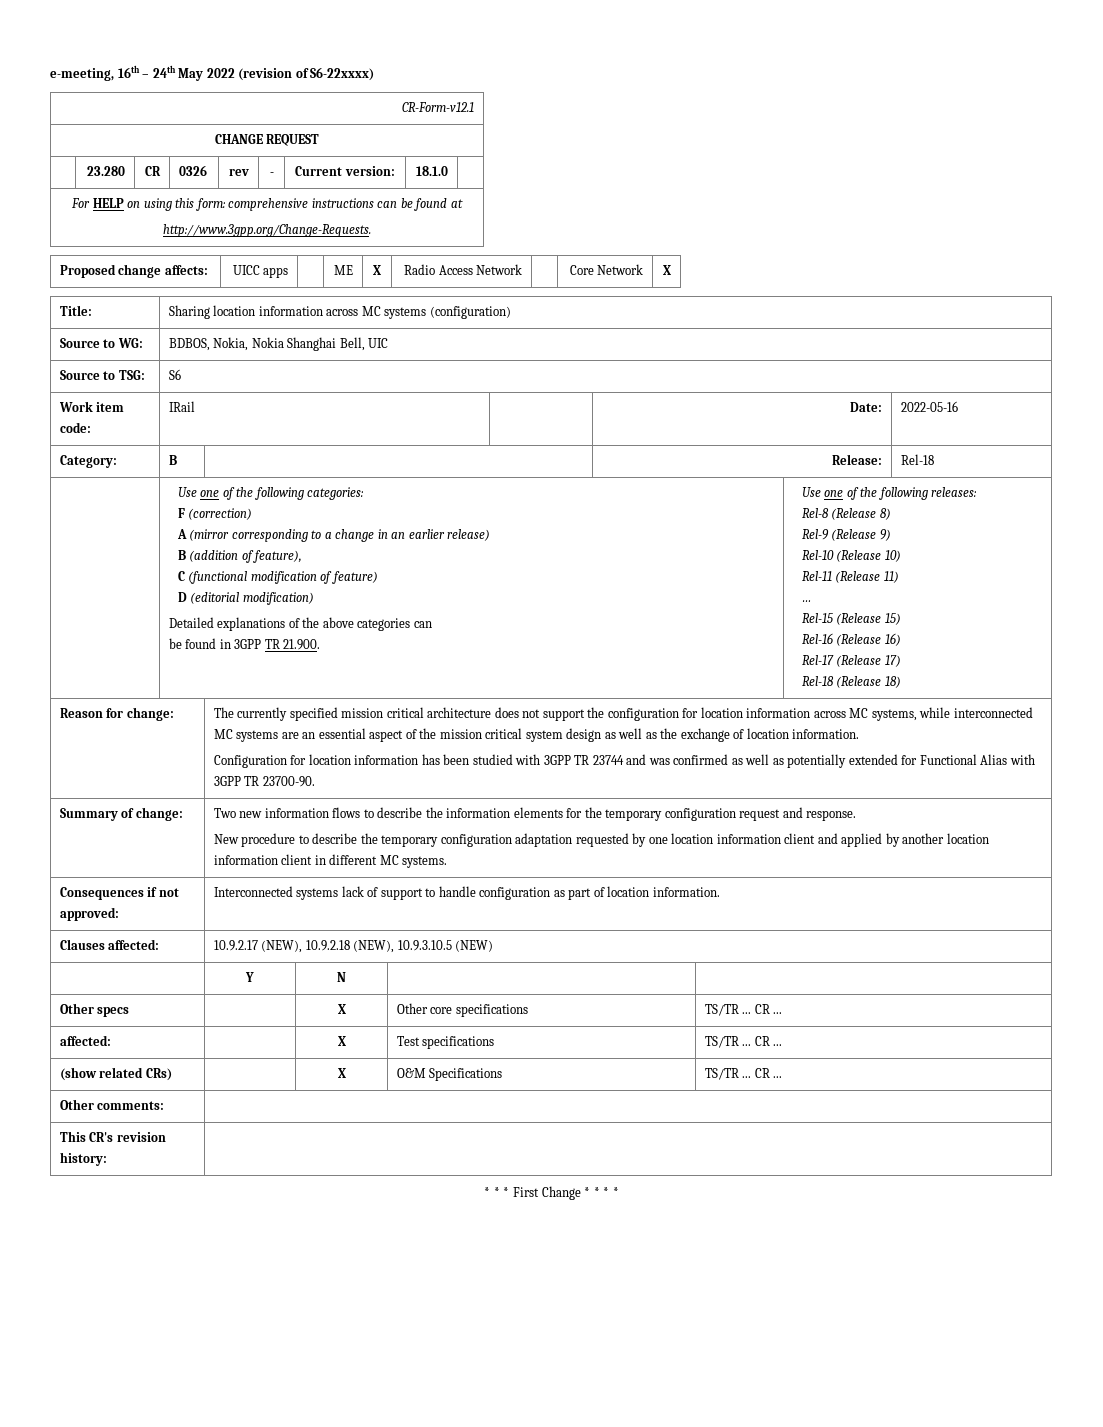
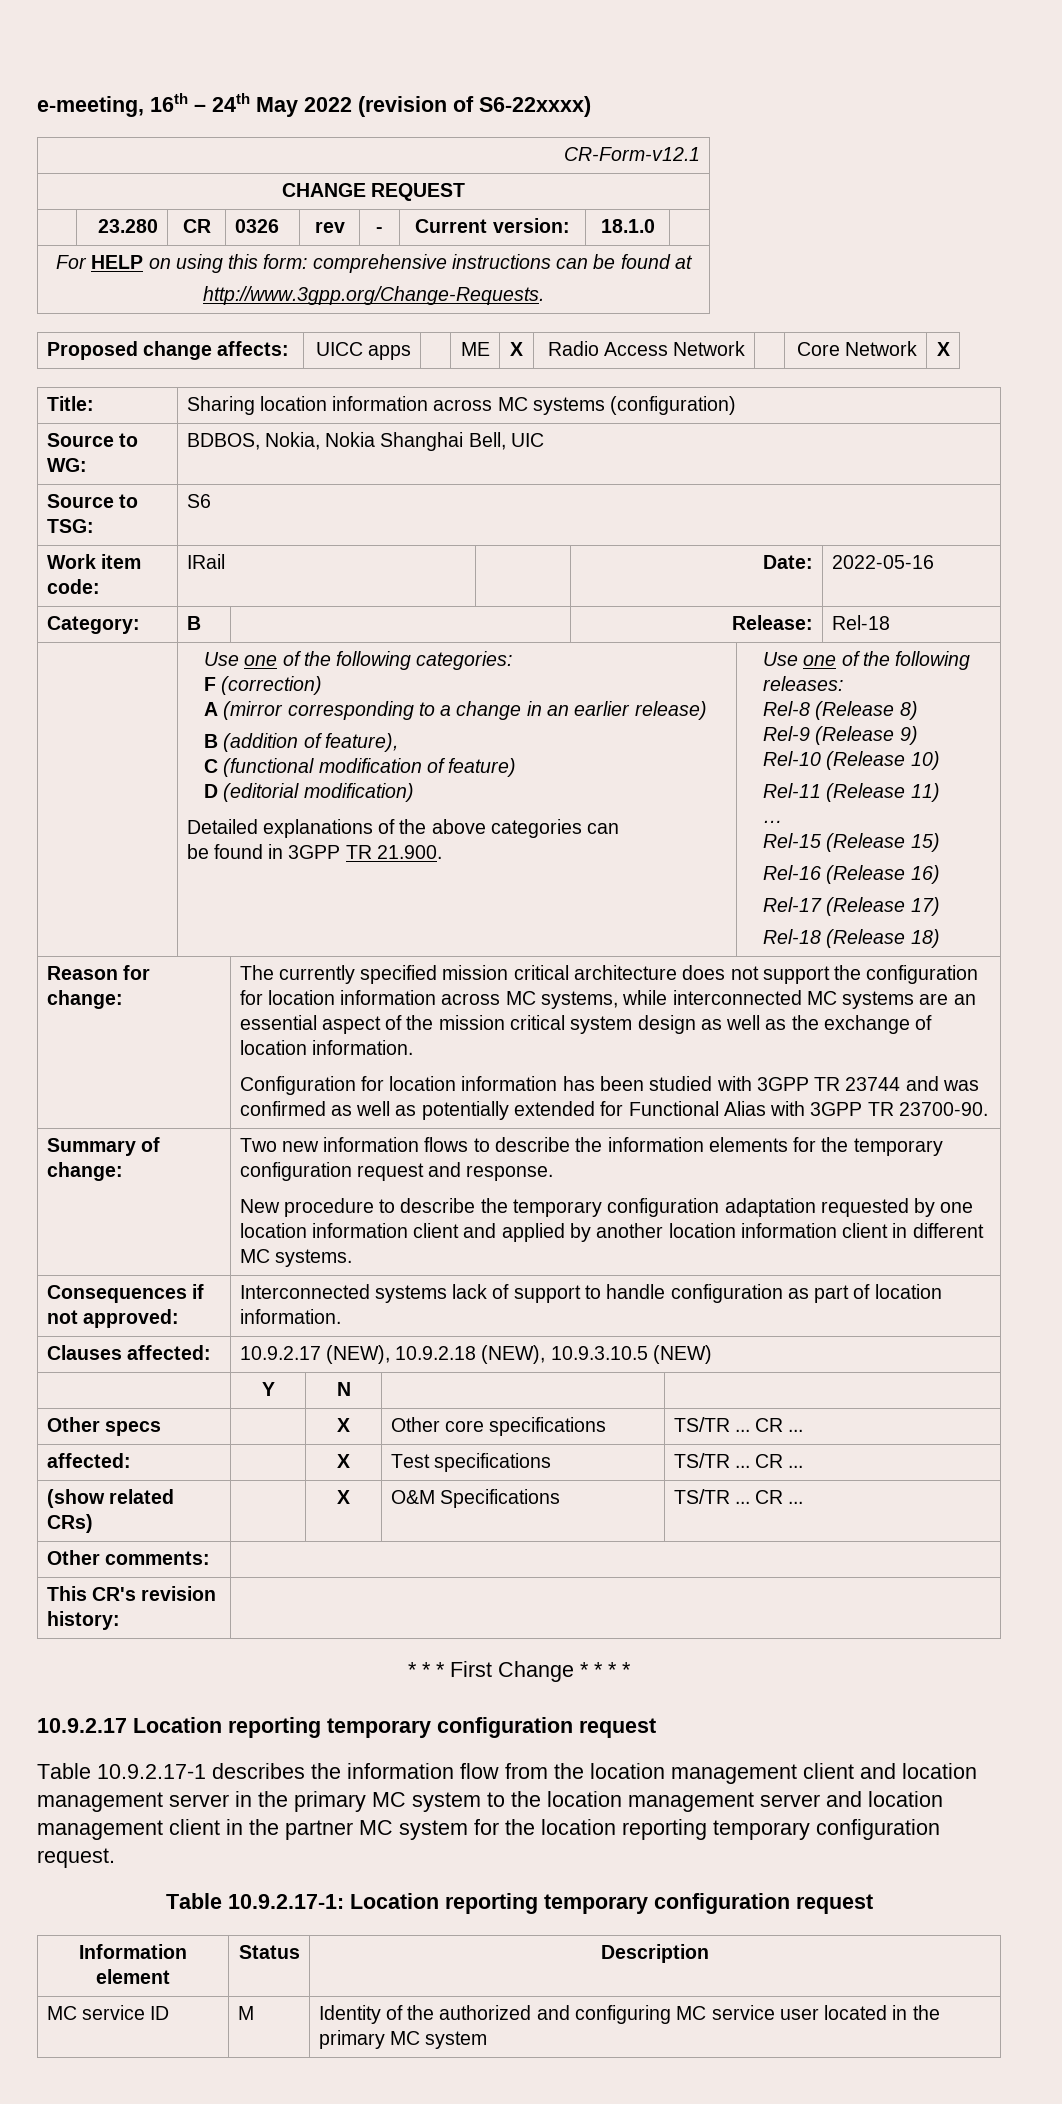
(619, 1192) none -> [37,1717,656,1738] [37,1763,977,1784] [37,1791,943,1812] [37,1819,940,1840] [37,1848,115,1868] [165,1893,873,1914] [79,1944,187,1959] [96,1969,170,1984] [238,1945,300,1959] [601,1944,709,1963] [46,2005,170,2020] [237,2006,254,2020] [318,2005,940,2024] [318,2030,488,2049] // 10.9.2.17 Location reporting temporary configuration request // Table 10.9.2.17-1 describes the information flow from the location management client and location management server in the primary MC system to the location management server and location management client in the partner MC system for the location reporting temporary configuration request. // Table 10.9.2.17-1: Location reporting temporary configuration request // Information element | Status | Description // MC service ID | M | Identity of the authorized and configuring MC service user located in the primary MC system

